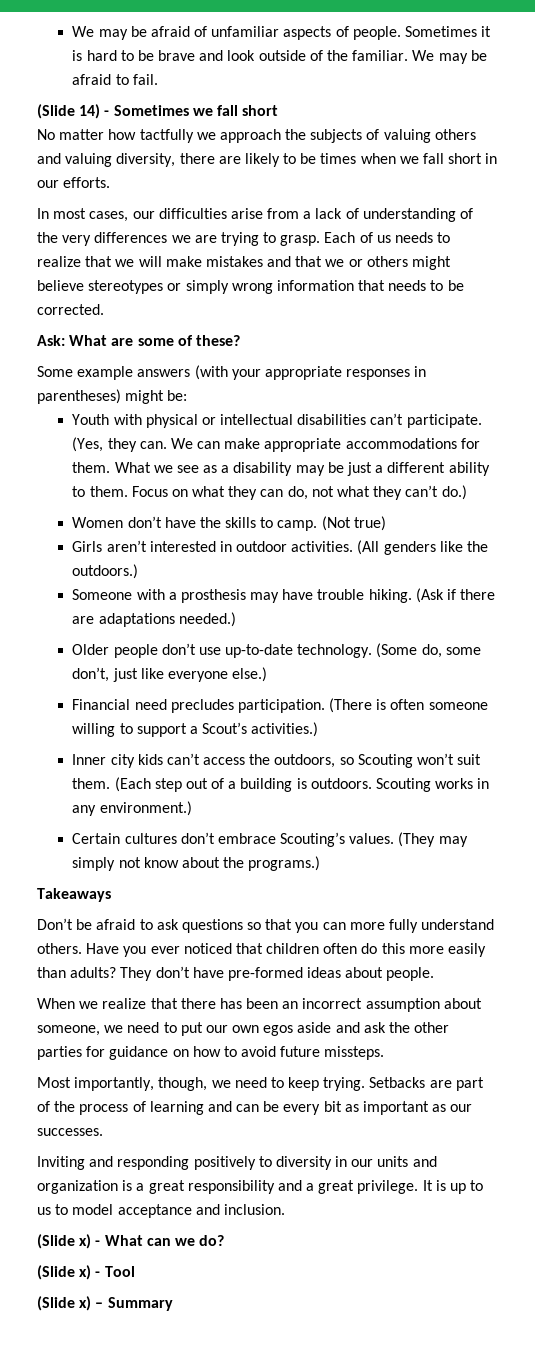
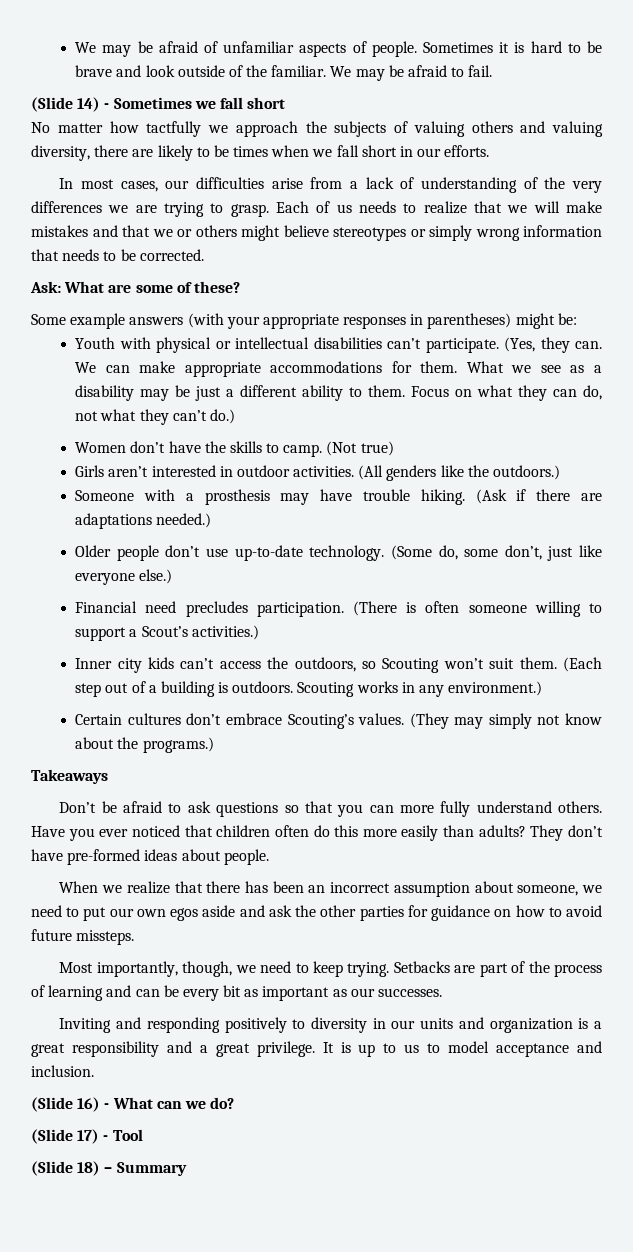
[79,1234,92,1249] x) -> [77,1097,101,1112] 16)
[79,1265,92,1280] x) -> [77,1129,100,1144] 17)
[79,1296,92,1311] x) -> [77,1161,101,1176] 18)

